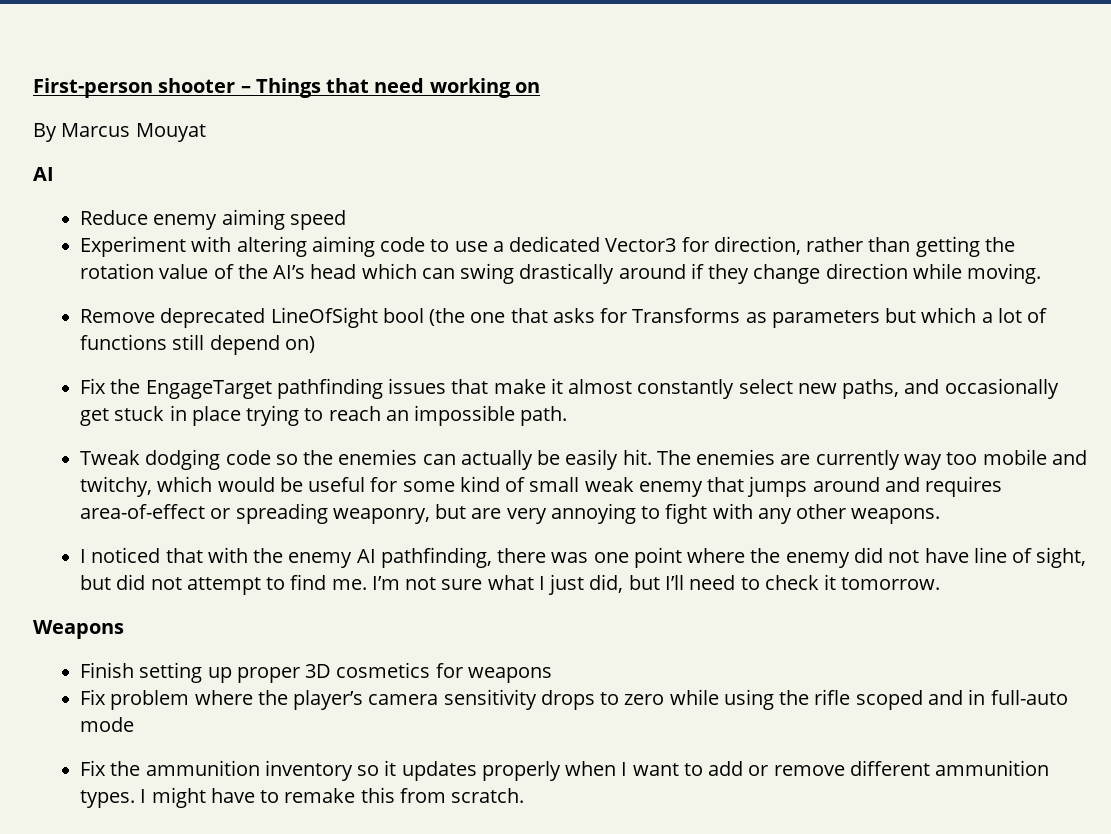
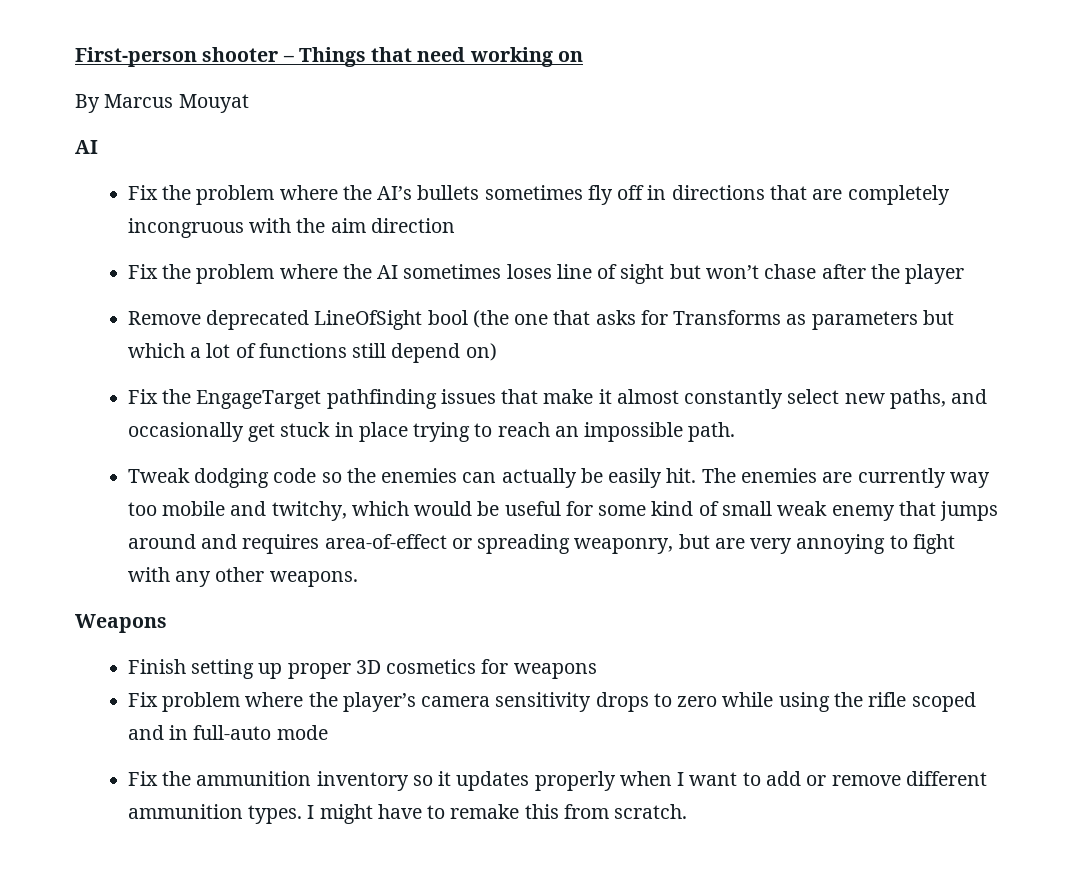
[80,209,346,230] [80,236,1015,257] [80,263,1042,284] Reduce enemy aiming speed // Experiment with altering aiming code to use a dedicated Vector3 for direction, rather than getting the rotation value of the AI’s head which can swing drastically around if they change direction while moving. -> [127,185,950,205] [127,218,455,238] [127,264,965,284] Fix the problem where the AI’s bullets sometimes fly off in directions that are completely incongruous with the aim direction // Fix the problem where the AI sometimes loses line of sight but won’t chase after the player
[80,547,1087,568] [80,574,941,595] // I noticed that with the enemy AI pathfinding, there was one point where the enemy did not have line of sight, but did not attempt to find me. I’m not sure what I just did, but I’ll need to check it tomorrow. -> (358, 579) none

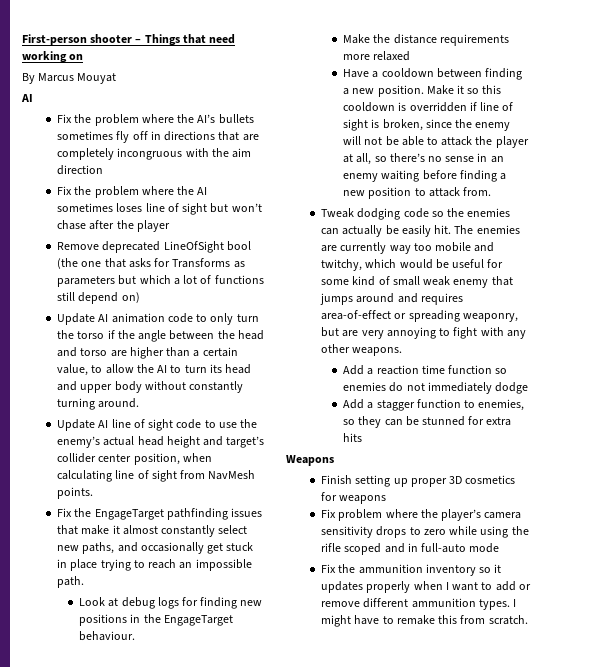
(497, 352) none -> [57,313,259,325] [57,330,264,342] [57,347,238,359] [57,364,252,376] [57,381,244,393] [57,398,140,410] [57,419,258,431] [57,436,265,448] [57,453,212,465] [57,470,256,482] [57,487,94,499] // Update AI animation code to only turn the torso if the angle between the head and torso are higher than a certain value, to allow the AI to turn its head and upper body without constantly turning around. // Update AI line of sight code to use the enemy’s actual head height and target’s collider center position, when calculating line of sight from NavMesh points.
(736, 432) none -> [79,597,263,609] [79,614,233,626] [79,631,136,641] [343,34,509,46] [343,51,411,61] [343,68,523,80] [343,85,502,97] [343,102,514,112] [343,119,511,131] [343,136,529,148] [343,153,504,165] [343,170,507,182] [343,187,492,199] // Look at debug logs for finding new positions in the EngageTarget behaviour. // Make the distance requirements more relaxed // Have a cooldown between finding a new position. Make it so this cooldown is overridden if line of sight is broken, since the enemy will not be able to attack the player at all, so there’s no sense in an enemy waiting before finding a new position to attack from.
(358, 579) none -> [343,365,508,375] [343,382,529,394] [343,399,525,411] [343,416,512,428] [343,433,363,442] // Add a reaction time function so enemies do not immediately dodge // Add a stagger function to enemies, so they can be stunned for extra hits

